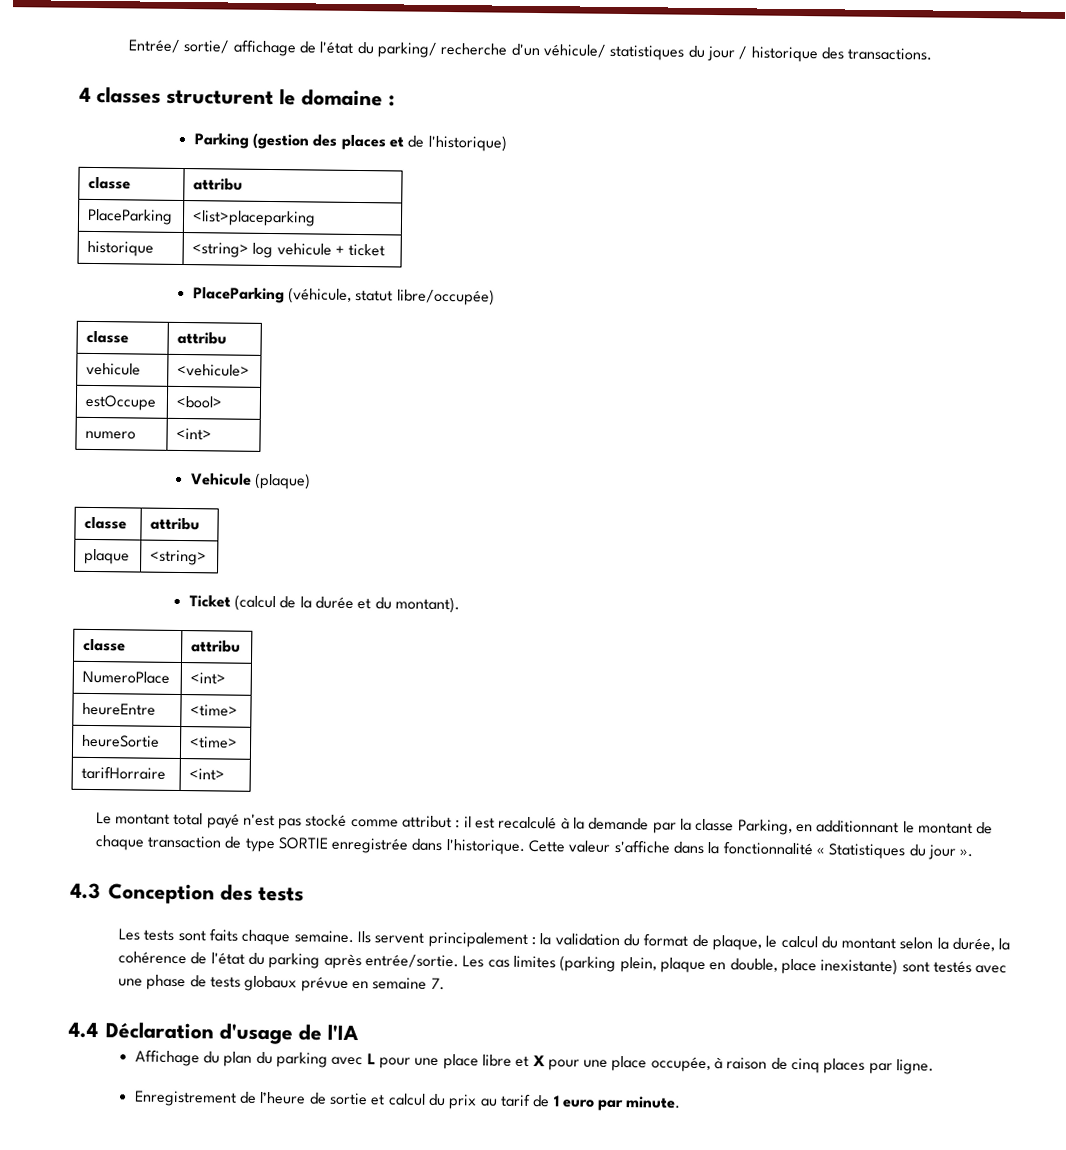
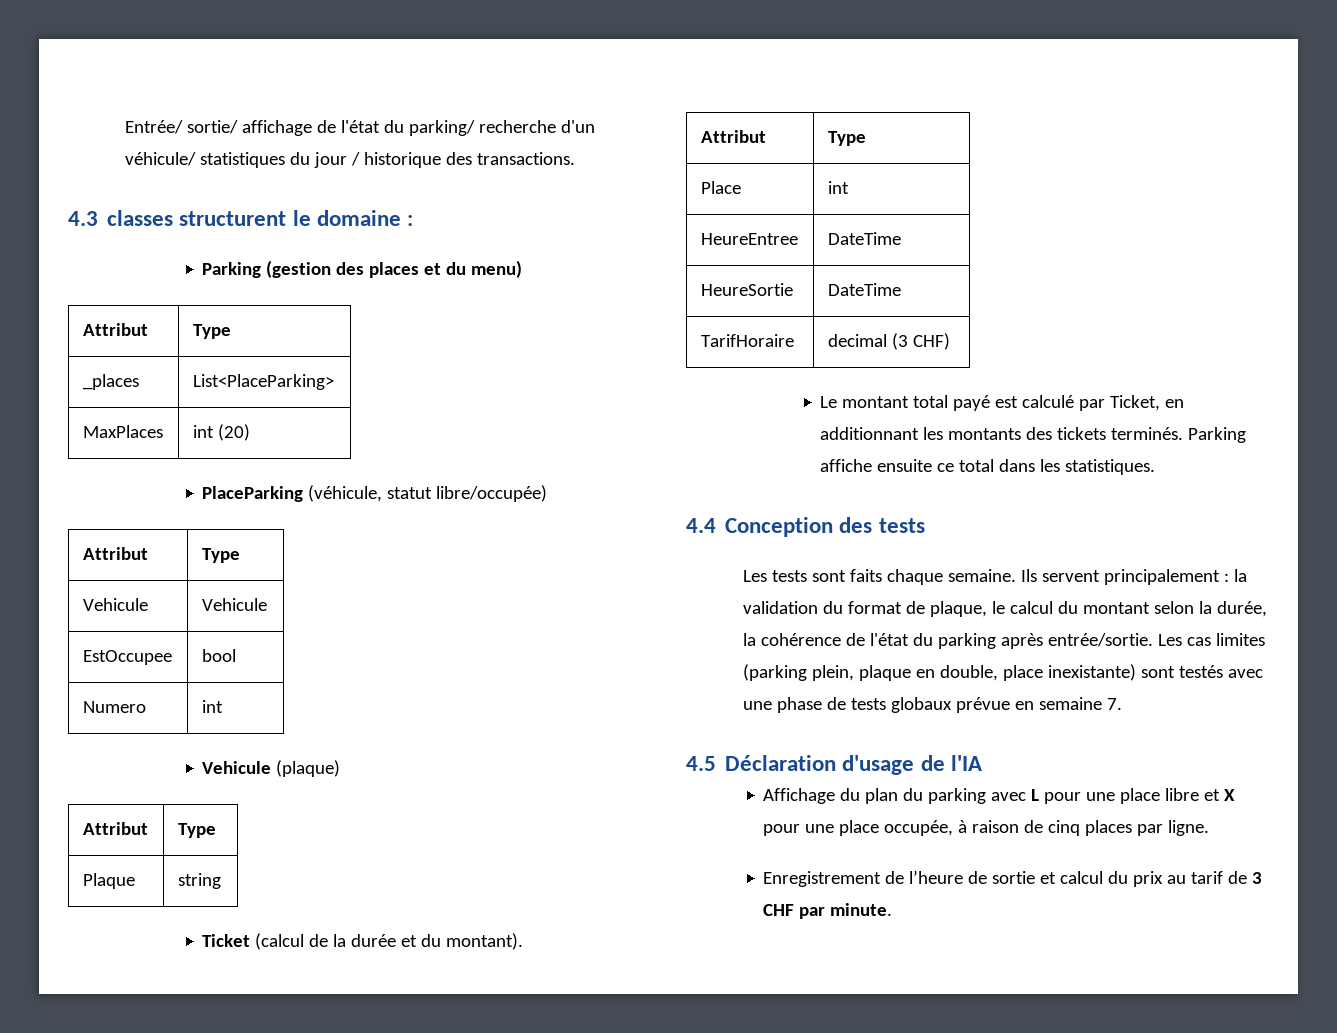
[79,86,91,102] 4 -> [68,211,98,226] 4.3
[407,134,507,152] [88,176,132,190] [193,178,244,191] [87,208,174,225] [192,210,317,227] [87,240,155,257] [192,242,386,259] [192,287,495,306] [86,330,130,344] [177,331,228,345] [86,362,142,376] [177,363,251,377] [85,394,158,411] [176,395,224,409] [85,430,137,440] [176,427,213,441] [189,472,312,490] [84,516,128,530] [150,517,201,531] [84,548,131,565] [150,549,208,566] de l'historique) // classe | attribu // PlaceParking | <list>placeparking // historique | <string> log vehicule + ticket // PlaceParking (véhicule, statut libre/occupée) // classe | attribu // vehicule | <vehicule> // estOccupe | <bool> // numero | <int> // Vehicule (plaque) // classe | attribu // plaque | <string> -> [446,260,523,278] [82,323,148,336] [192,324,231,339] [82,374,139,390] [192,374,334,390] [82,425,163,438] [192,424,250,441] [202,485,548,502] [82,547,148,560] [201,548,240,563] [82,598,148,611] [201,598,267,611] [82,650,172,665] [201,649,236,662] [82,701,146,713] [201,700,223,713] [202,760,341,777] [82,822,148,835] [177,823,216,838] [82,873,135,889] [177,873,221,889] du menu) // Attribut | Type // _places | List<PlaceParking> // MaxPlaces | int (20) // PlaceParking (véhicule, statut libre/occupée) // Attribut | Type // Vehicule | Vehicule // EstOccupee | bool // Numero | int // Vehicule (plaque) // Attribut | Type // Plaque | string
[83,638,127,652] [191,640,242,653] [82,670,171,684] [190,672,227,685] [82,702,157,716] [190,704,239,717] [82,734,161,748] [190,736,239,749] [81,765,167,780] [189,768,226,781] [95,812,994,835] [94,835,974,860] [70,882,101,900] classe | attribu // NumeroPlace | <int> // heureEntre | <time> // heureSortie | <time> // tarifHorraire | <int> // Le montant total payé n'est pas stocké comme attribut : il est recalculé à la demande par la classe Parking, en additionnant le montant de chaque transaction de type SORTIE enregistrée dans l'historique. Cette valeur s'affiche dans la fonctionnalité « Statistiques du jour ». // 4.3 -> [700,130,766,143] [827,131,866,146] [700,181,741,194] [827,181,849,194] [700,233,798,245] [827,232,901,245] [700,283,793,296] [827,283,901,296] [700,334,794,347] [827,333,950,350] [820,395,1185,411] [820,427,1247,443] [820,459,1156,475] [686,518,716,533] Attribut | Type // Place | int // HeureEntree | DateTime // HeureSortie | DateTime // TarifHoraire | decimal (3 CHF) // Le montant total payé est calculé par Ticket, en additionnant les montants des tickets terminés. Parking affiche ensuite ce total dans les statistiques. // 4.4
[68,1021,98,1039] 4.4 -> [686,756,716,771] 4.5
[552,1095,595,1108] 1 euro -> [1252,872,1263,884] [763,904,795,916] 3 CHF

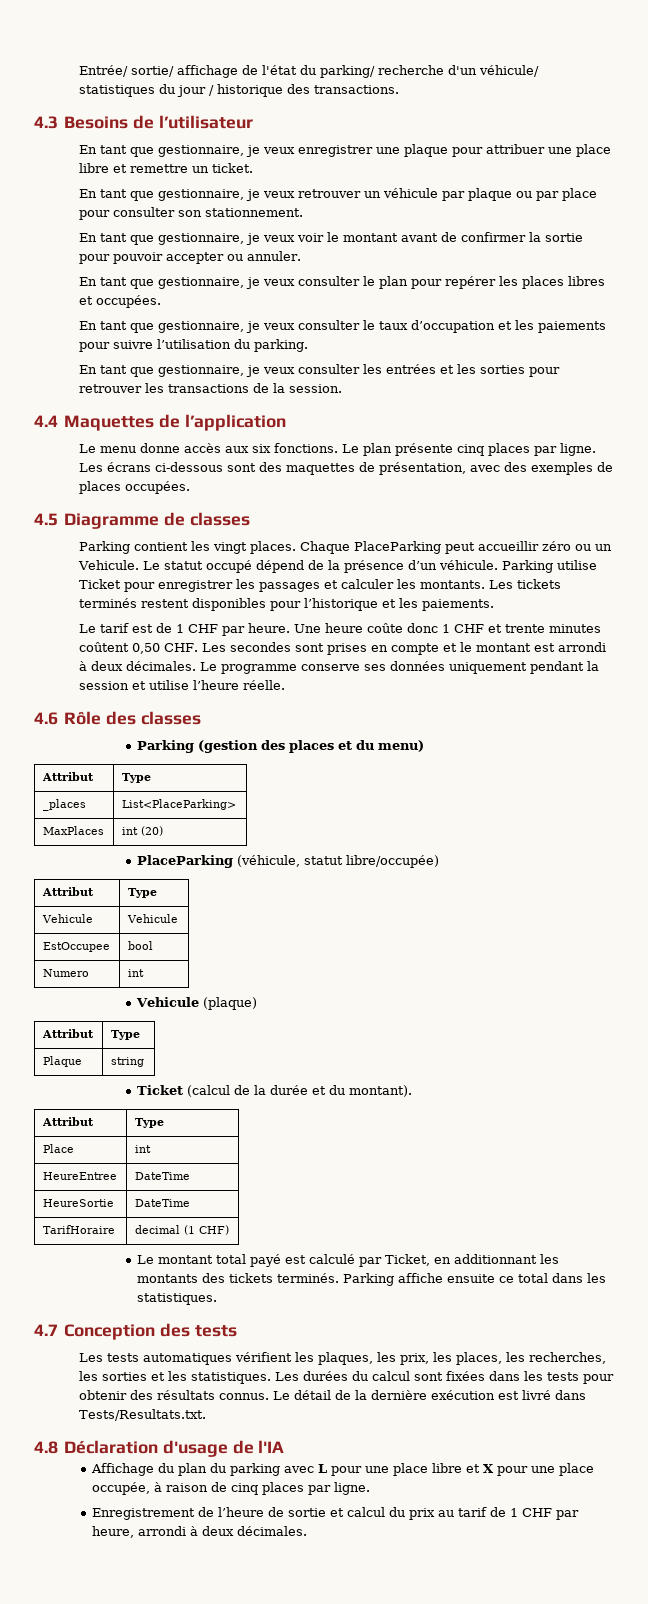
[107,210,414,226] classes structurent le domaine : -> [64,115,253,129] [78,144,611,157] [78,163,253,173] [78,188,597,201] [78,207,303,220] [78,232,583,245] [78,251,301,264] [78,276,605,289] [78,295,161,308] [78,320,606,333] [78,339,308,352] [78,364,560,377] [78,383,342,393] [34,414,286,431] [78,443,596,456] [78,462,613,475] [78,481,190,494] [34,512,250,529] [78,541,612,554] [77,560,597,573] [78,579,561,592] [78,598,494,611] [78,623,601,636] [78,642,606,655] [78,661,599,674] [78,680,285,690] [34,711,201,725] Besoins de l’utilisateur // En tant que gestionnaire, je veux enregistrer une plaque pour attribuer une place libre et remettre un ticket. // En tant que gestionnaire, je veux retrouver un véhicule par plaque ou par place pour consulter son stationnement. // En tant que gestionnaire, je veux voir le montant avant de confirmer la sortie pour pouvoir accepter ou annuler. // En tant que gestionnaire, je veux consulter le plan pour repérer les places libres et occupées. // En tant que gestionnaire, je veux consulter le taux d’occupation et les paiements pour suivre l’utilisation du parking. // En tant que gestionnaire, je veux consulter les entrées et les sorties pour retrouver les transactions de la session. // 4.4 Maquettes de l’application // Le menu donne accès aux six fonctions. Le plan présente cinq places par ligne. Les écrans ci-dessous sont des maquettes de présentation, avec des exemples de places occupées. // 4.5 Diagramme de classes // Parking contient les vingt places. Chaque PlaceParking peut accueillir zéro ou un Vehicule. Le statut occupé dépend de la présence d’un véhicule. Parking utilise Ticket pour enregistrer les passages et calculer les montants. Les tickets terminés restent disponibles pour l’historique et les paiements. // Le tarif est de 1 CHF par heure. Une heure coûte donc 1 CHF et trente minutes coûtent 0,50 CHF. Les secondes sont prises en compte et le montant est arrondi à deux décimales. Le programme conserve ses données uniquement pendant la session et utilise l’heure réelle. // 4.6 Rôle des classes
[891,333,908,350] (3 -> [183,1225,195,1235] (1
[686,518,716,533] 4.4 -> [34,1324,58,1336] 4.7
[811,569,1247,585] [742,601,1267,617] [742,633,1265,649] [742,664,1263,681] [742,697,1122,713] [686,756,716,771] sont faits chaque semaine. Ils servent principalement : la validation du format de plaque, le calcul du montant selon la durée, la cohérence de l'état du parking après entrée/sortie. Les cas limites (parking plein, plaque en double, place inexistante) sont testés avec une phase de tests globaux prévue en semaine 7. // 4.5 -> [142,1352,606,1365] [78,1371,614,1384] [78,1390,586,1400] [78,1409,206,1421] [34,1441,58,1454] automatiques vérifient les plaques, les prix, les places, les recherches, les sorties et les statistiques. Les durées du calcul sont fixées dans les tests pour obtenir des résultats connus. Le détail de la dernière exécution est livré dans Tests/Resultats.txt. // 4.8
[1252,872,1263,884] [763,903,893,919] 3 CHF par minute. -> [510,1508,580,1520] [92,1526,308,1538] 1 CHF par heure, arrondi à deux décimales.

